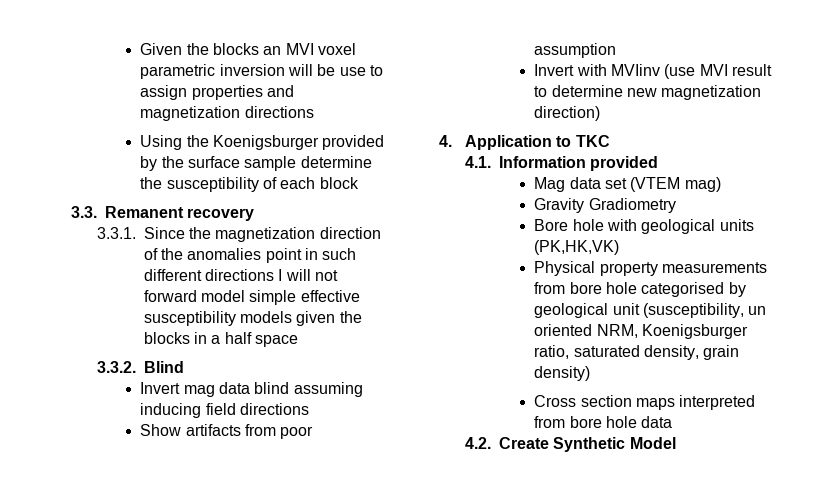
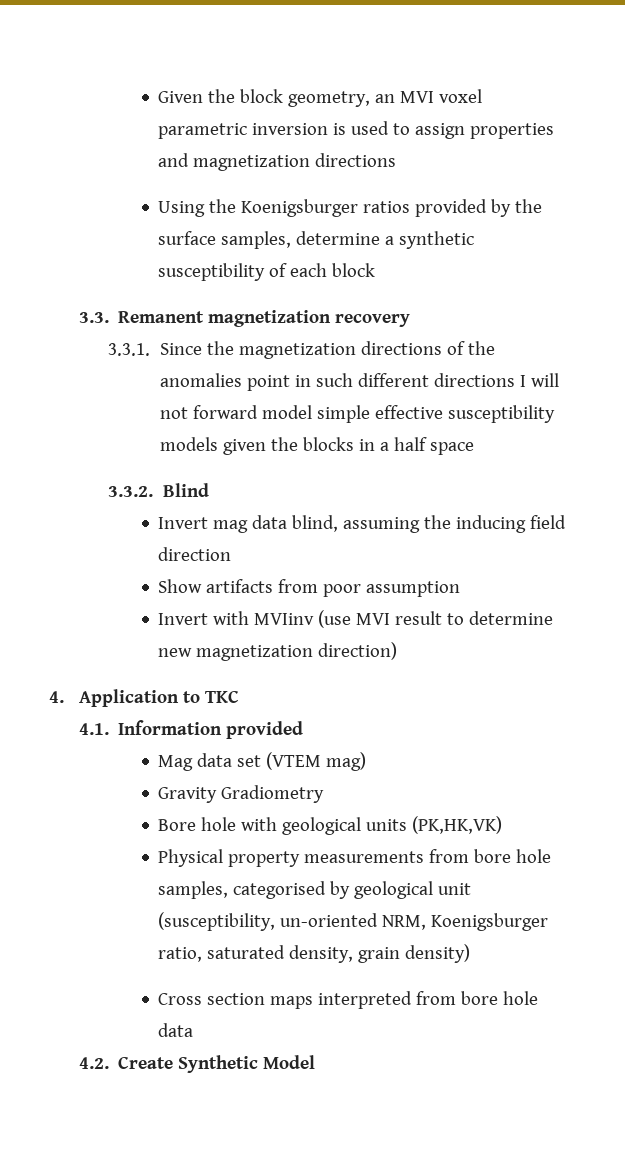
[212,43,259,55] blocks -> [240,89,371,107] block geometry,
[287,64,366,76] will be use -> [333,121,390,135] is used
(319, 142) none -> [363,201,411,213] ratios
[244,156,372,171] [140,177,163,189] sample determine the -> [221,231,475,249] samples, determine a synthetic
(184, 212) none -> [207,310,331,327] magnetization
[319,227,381,239] direction -> [360,341,442,355] directions
[254,382,363,397] blind assuming -> [292,515,452,533] blind, assuming the
[239,403,309,415] directions -> [158,547,232,561] direction
(637, 288) none -> [158,881,229,899] samples,
[748,306,767,315] [534,324,593,336] un oriented -> [280,913,379,927] un-oriented

